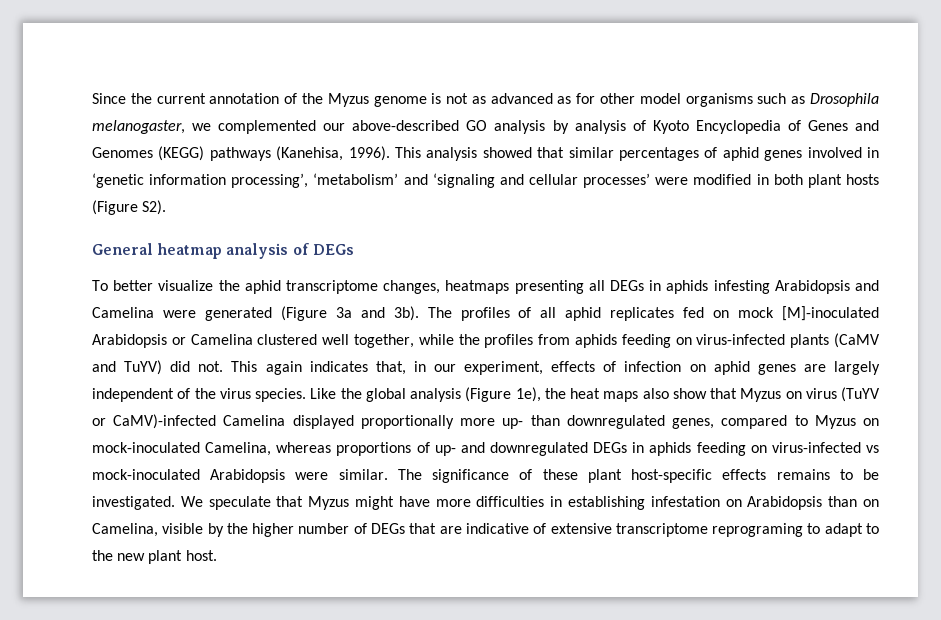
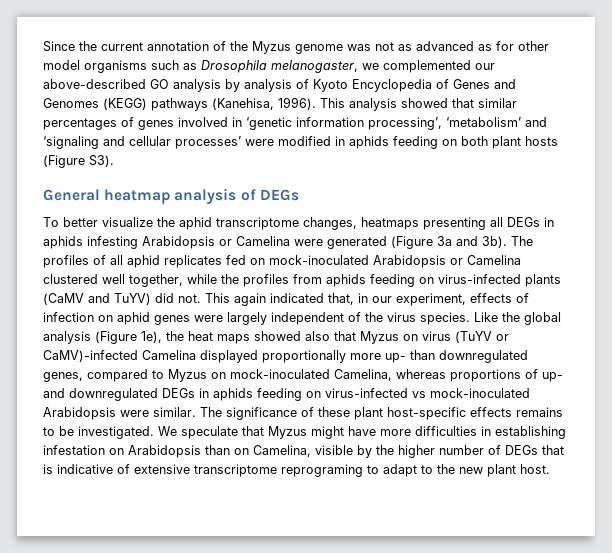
[431,93,442,104] is -> [347,44,371,51] was
[722,147,759,161] aphid -> (134, 122) none
(769, 179) none -> [349,136,457,149] aphids feeding on
[142,200,167,215] S2). -> [89,155,114,167] S3).
[855,280,880,291] and -> [219,239,232,246] or
[738,306,879,321] mock [M]-inoculated -> [269,255,369,265] mock-inoculated
[309,361,368,372] indicates -> [270,293,324,303] indicated
[803,364,826,372] are -> [194,315,223,322] were
[642,388,707,399] also show -> [254,331,330,341] showed also
[439,526,462,534] are -> [43,464,53,474] is

